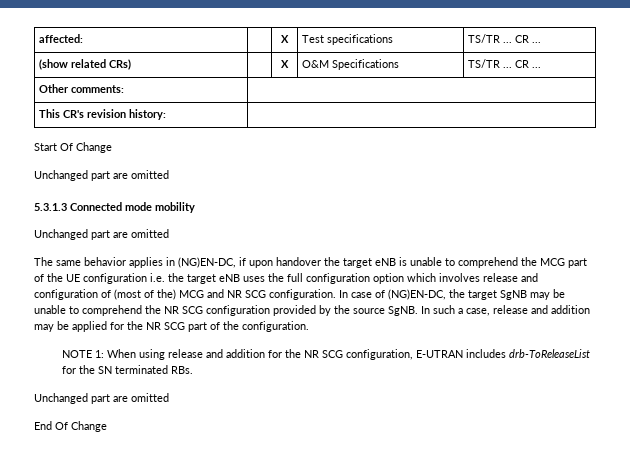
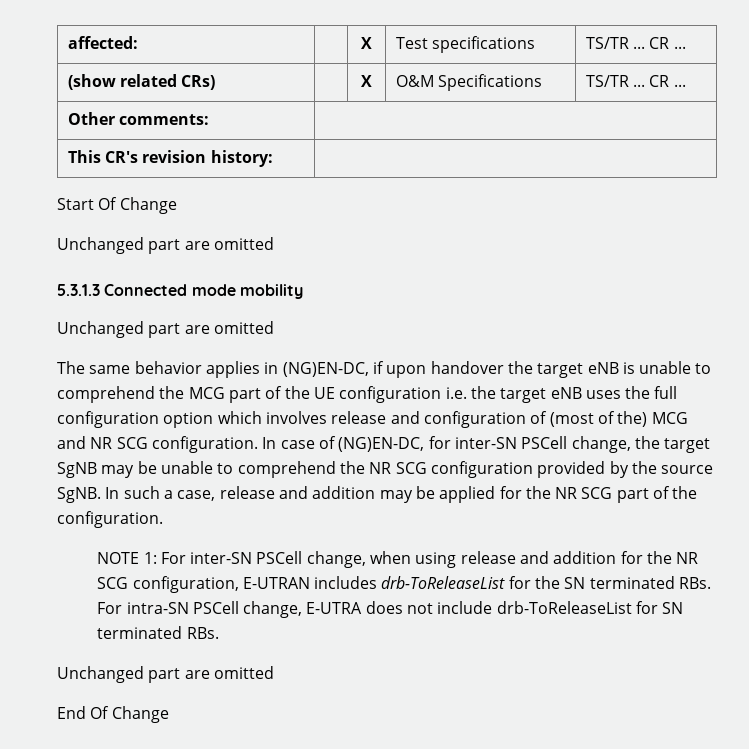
(446, 294) none -> [428,436,631,453] for inter-SN PSCell change,
[107,349,137,358] When -> [160,551,412,568] For inter-SN PSCell change, when
(194, 370) none -> [97,601,684,618] [97,626,219,639] For intra-SN PSCell change, E-UTRA does not include drb-ToReleaseList for SN terminated RBs.

